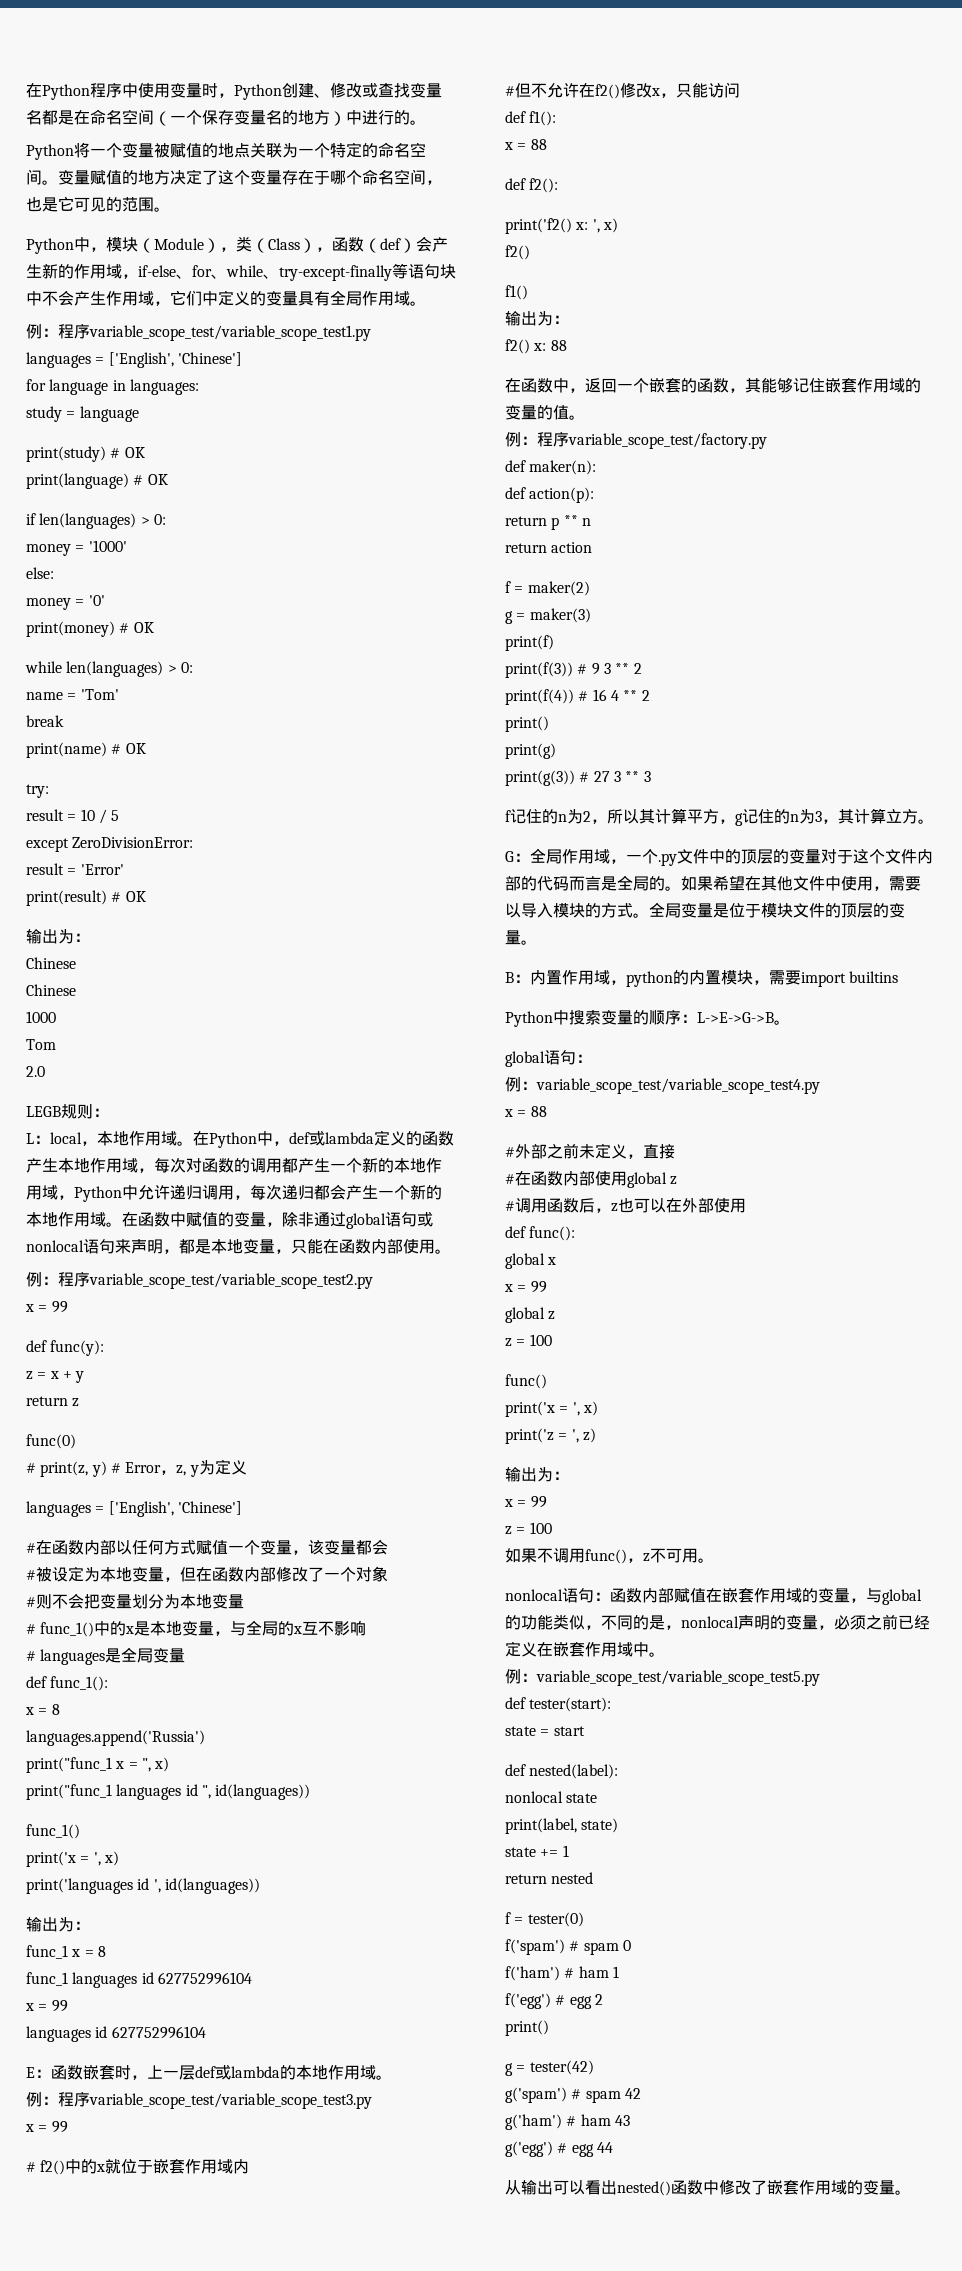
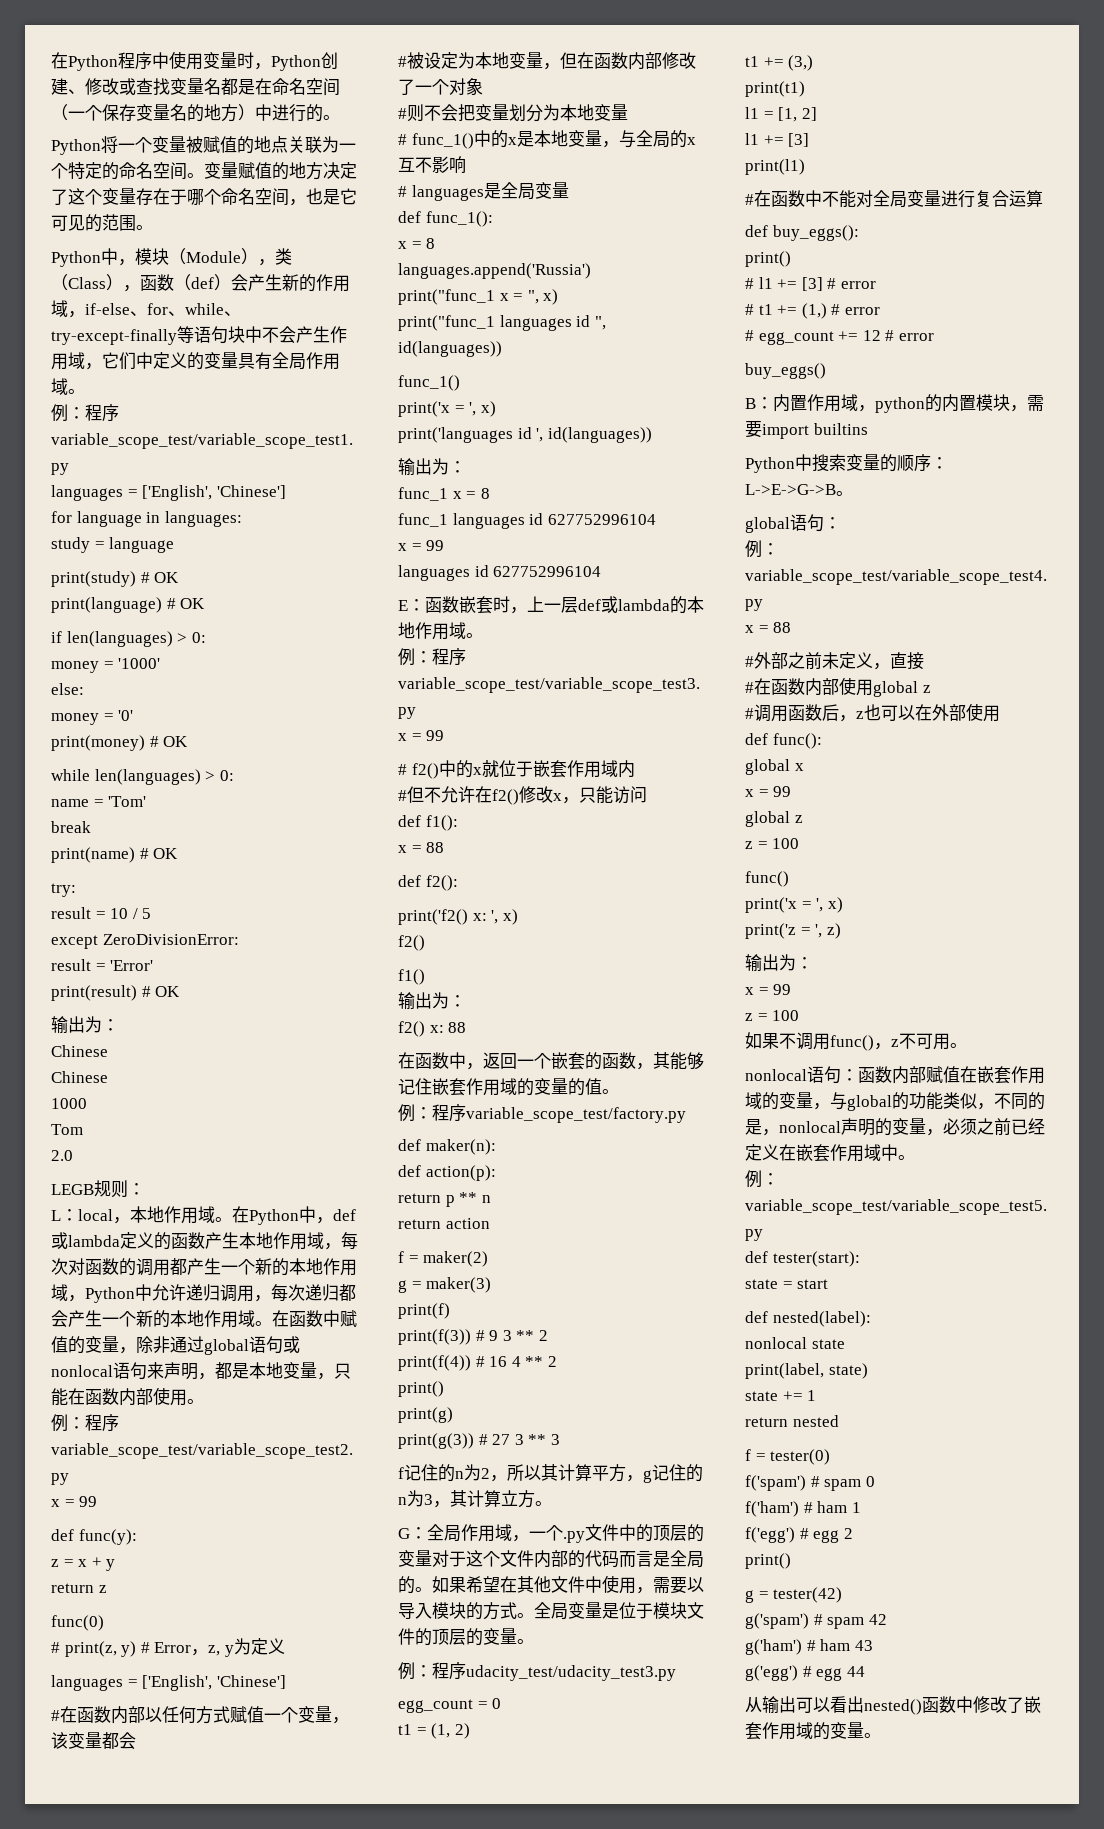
(537, 942) none -> [398,1662,676,1681] [398,1698,502,1713] [398,1723,470,1739] [745,55,814,71] [745,81,805,97] [745,107,817,122] [745,133,810,147] [745,159,805,175] [745,190,1043,208] [745,225,859,241] [745,251,791,267] [745,277,876,291] [745,303,880,319] [745,330,934,345] [745,363,826,379] // 例：程序udacity_test/udacity_test3.py // egg_count = 0 // t1 = (1, 2) // t1 += (3,) // print(t1) // l1 = [1, 2] // l1 += [3] // print(l1) // #在函数中不能对全局变量进行复合运算 // def buy_eggs(): // print() // # l1 += [3] # error // # t1 += (1,) # error // # egg_count += 12 # error // buy_eggs()

